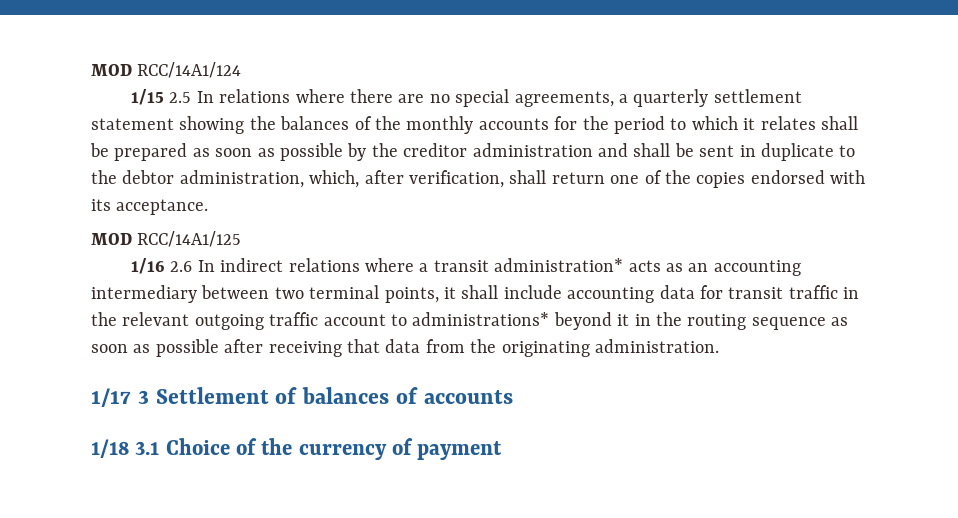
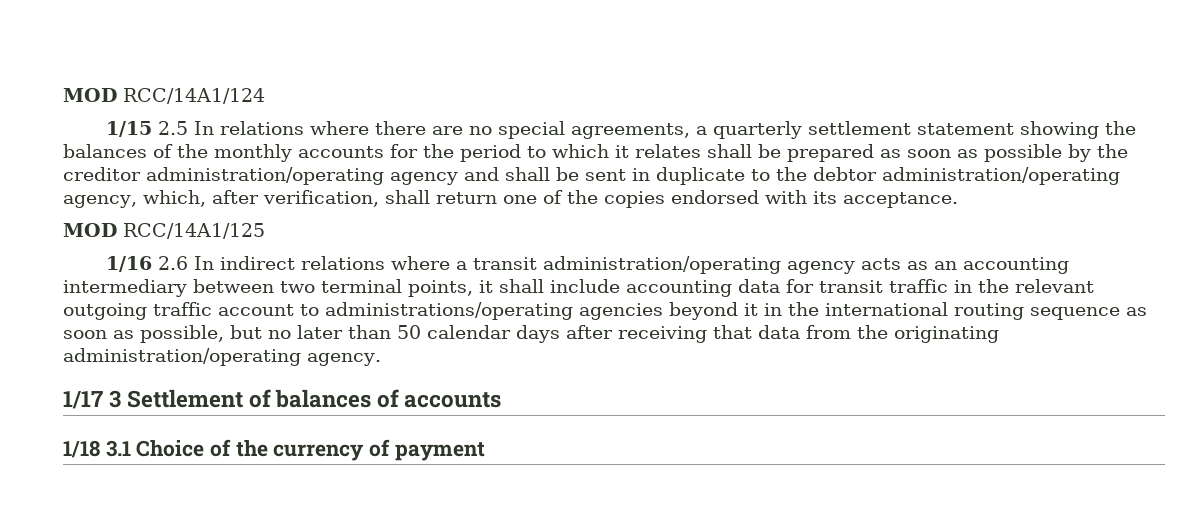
[472,143,593,157] administration -> [146,167,458,185] administration/operating agency
[179,170,304,188] administration, -> [882,167,1120,185] [63,195,137,208] administration/operating agency,
[494,258,624,272] administration* -> [542,256,855,274] administration/operating agency
[412,312,550,326] administrations* -> [325,302,663,320] administrations/operating agencies
(682, 319) none -> [825,302,948,316] international
[155,339,219,357] possible -> [140,325,560,343] possible, but no later than 50 calendar days
[594,339,719,353] administration. -> [63,348,381,366] administration/operating agency.

